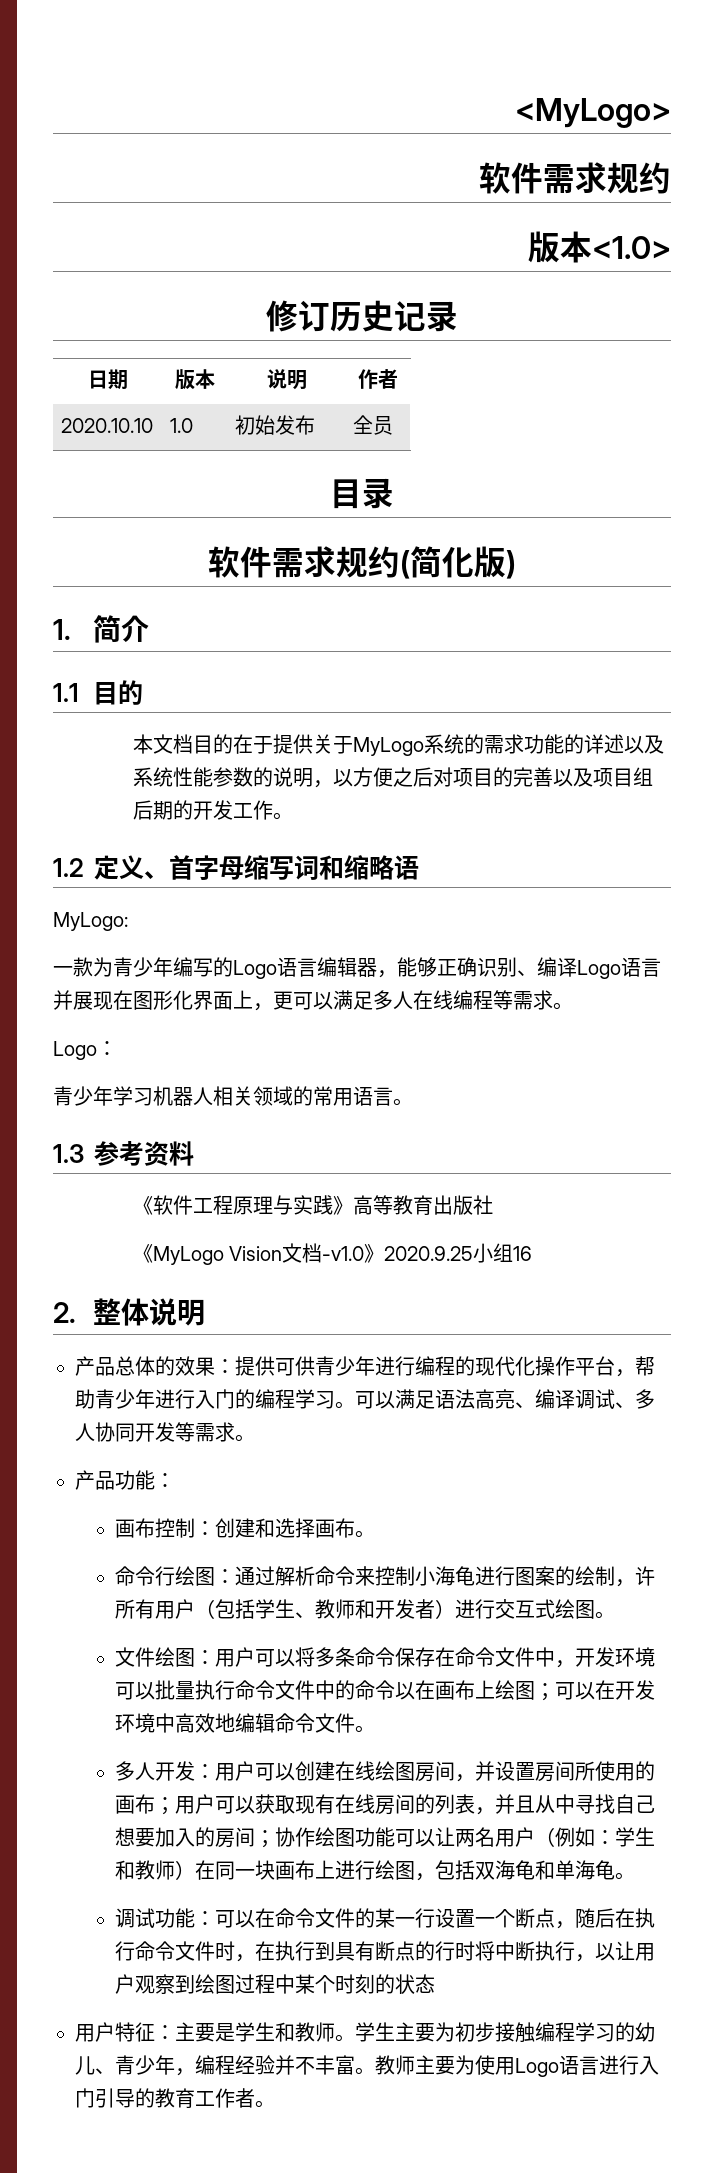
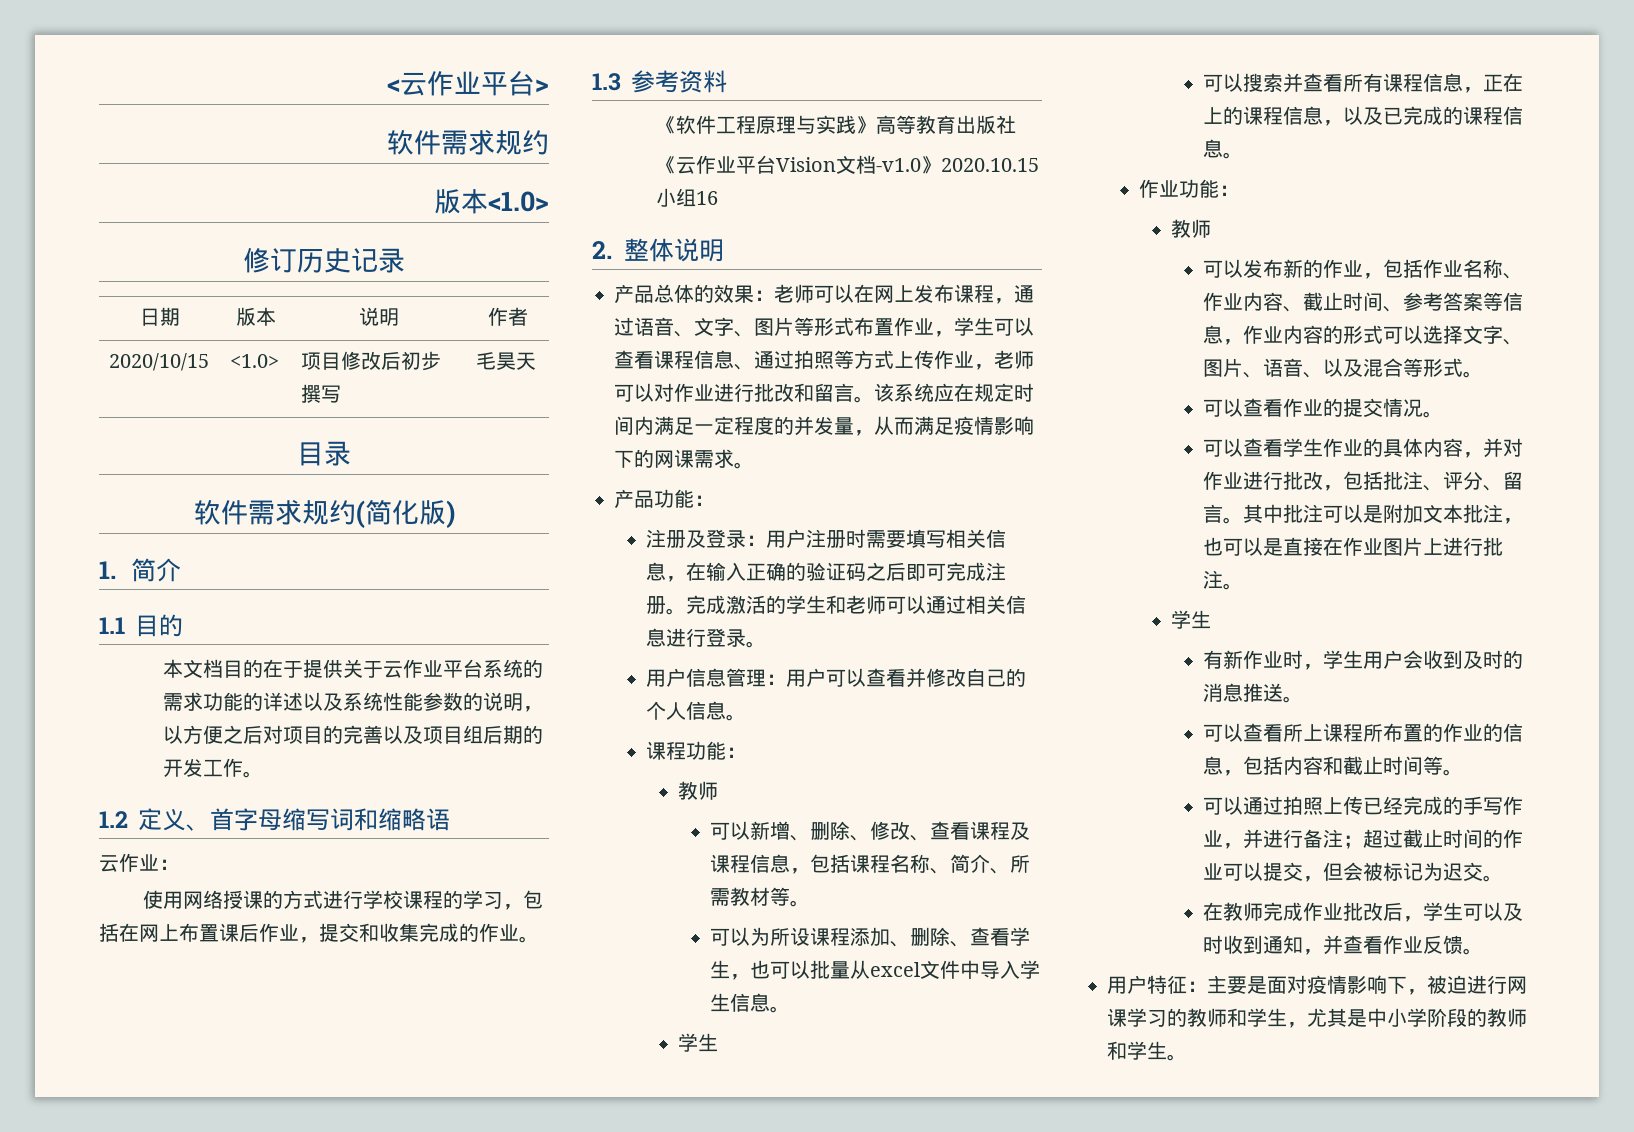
[515,98,671,128] <MyLogo> -> [387,71,549,96] <云作业平台>
[61,418,154,433] [170,418,194,433] [235,415,316,435] [353,415,394,435] 2020.10.10 | 1.0 | 初始发布 | 全员 -> [109,353,210,371] [230,354,280,368] [301,351,442,371] [301,384,342,403] [476,352,537,370] 2020/10/15 | <1.0> | 项目修改后初步撰写 | 毛昊天
[352,737,424,756] MyLogo -> [383,659,484,678] 云作业平台
[53,912,128,931] [53,957,661,979] [53,990,573,1011] [53,1041,117,1060] [53,1086,393,1106] MyLogo: // 一款为青少年编写的Logo语言编辑器，能够正确识别、编译Logo语言并展现在图形化界面上，更可以满足多人在线编程等需求。 // Logo： // 青少年学习机器人相关领域的常用语言 -> [99,853,179,872] [143,890,544,910] [99,923,519,943] 云作业： // 使用网络授课的方式进行学校课程的学习，包括在网上布置课后作业，提交和收集完成的作业
[152,1246,224,1265] MyLogo -> [676,155,777,174] 云作业平台
[384,1246,474,1261] 2020.9.25 -> [941,158,1040,172] 2020.10.15
[235,1356,655,1377] [75,1389,655,1409] [75,1422,255,1442] [75,1470,175,1490] [114,1518,375,1538] [114,1566,655,1587] [114,1599,615,1619] [114,1647,655,1668] [114,1680,655,1701] [114,1713,375,1733] [114,1761,655,1782] [114,1794,655,1815] [114,1827,655,1848] [114,1860,635,1881] [114,1908,655,1929] [114,1941,655,1962] [114,1974,435,1995] [75,2022,655,2043] [75,2055,659,2077] [75,2088,255,2108] 提供可供青少年进行编程的现代化操作平台，帮助青少年进行入门的编程学习。可以满足语法高亮、编译调试、多人协同开发等需求。 // 产品功能： // 画布控制：创建和选择画布。 // 命令行绘图：通过解析命令来控制小海龟进行图案的绘制，许所有用户（包括学生、教师和开发者）进行交互式绘图。 // 文件绘图：用户可以将多条命令保存在命令文件中，开发环境可以批量执行命令文件中的命令以在画布上绘图；可以在开发环境中高效地编辑命令文件。 // 多人开发：用户可以创建在线绘图房间，并设置房间所使用的画布；用户可以获取现有在线房间的列表，并且从中寻找自己想要加入的房间；协作绘图功能可以让两名用户（例如：学生和教师）在同一块画布上进行绘图，包括双海龟和单海龟。 // 调试功能：可以在命令文件的某一行设置一个断点，随后在执行命令文件时，在执行到具有断点的行时将中断执行，以让用户观察到绘图过程中某个时刻的状态 // 用户特征：主要是学生和教师。学生主要为初步接触编程学习的幼儿、青少年，编程经验并不丰富。教师主要为使用Logo语言进行入门引导的教育工作者 -> [774,284,1034,304] [614,317,1034,337] [614,350,1034,370] [614,383,1034,403] [614,416,1034,436] [614,449,754,469] [614,489,714,508] [646,529,1007,548] [646,562,1007,582] [646,595,1027,615] [646,628,767,648] [646,668,1027,688] [646,701,747,721] [646,741,747,760] [678,781,719,800] [710,821,1031,841] [710,854,1031,874] [710,887,811,907] [710,927,1031,947] [710,960,1041,980] [710,993,791,1013] [678,1033,719,1052] [1203,73,1524,93] [1203,106,1524,126] [1203,139,1244,159] [1139,179,1240,198] [1171,219,1212,238] [1203,259,1524,279] [1203,292,1524,312] [1203,325,1524,345] [1203,358,1484,378] [1203,398,1444,418] [1203,438,1524,458] [1203,471,1524,491] [1203,504,1524,524] [1203,537,1504,556] [1203,570,1244,590] [1171,610,1212,629] [1203,650,1524,670] [1203,683,1304,703] [1203,723,1524,742] [1203,756,1464,776] [1203,796,1524,815] [1203,829,1524,849] [1203,862,1504,882] [1203,902,1524,922] [1203,935,1484,955] [1107,975,1527,995] [1107,1008,1527,1028] [1107,1041,1167,1060] 老师可以在网上发布课程，通过语音、文字、图片等形式布置作业，学生可以查看课程信息、通过拍照等方式上传作业，老师可以对作业进行批改和留言。该系统应在规定时间内满足一定程度的并发量，从而满足疫情影响下的网课需求。 // 产品功能： // 注册及登录：用户注册时需要填写相关信息，在输入正确的验证码之后即可完成注册。完成激活的学生和老师可以通过相关信息进行登录。 // 用户信息管理：用户可以查看并修改自己的个人信息。 // 课程功能： // 教师 // 可以新增、删除、修改、查看课程及课程信息，包括课程名称、简介、所需教材等。 // 可以为所设课程添加、删除、查看学生，也可以批量从excel文件中导入学生信息。 // 学生 // 可以搜索并查看所有课程信息，正在上的课程信息，以及已完成的课程信息。 // 作业功能： // 教师 // 可以发布新的作业，包括作业名称、作业内容、截止时间、参考答案等信息，作业内容的形式可以选择文字、图片、语音、以及混合等形式。 // 可以查看作业的提交情况。 // 可以查看学生作业的具体内容，并对作业进行批改，包括批注、评分、留言。其中批注可以是附加文本批注，也可以是直接在作业图片上进行批注。 // 学生 // 有新作业时，学生用户会收到及时的消息推送。 // 可以查看所上课程所布置的作业的信息，包括内容和截止时间等。 // 可以通过拍照上传已经完成的手写作业，并进行备注；超过截止时间的作业可以提交，但会被标记为迟交。 // 在教师完成作业批改后，学生可以及时收到通知，并查看作业反馈。 // 用户特征：主要是面对疫情影响下，被迫进行网课学习的教师和学生，尤其是中小学阶段的教师和学生

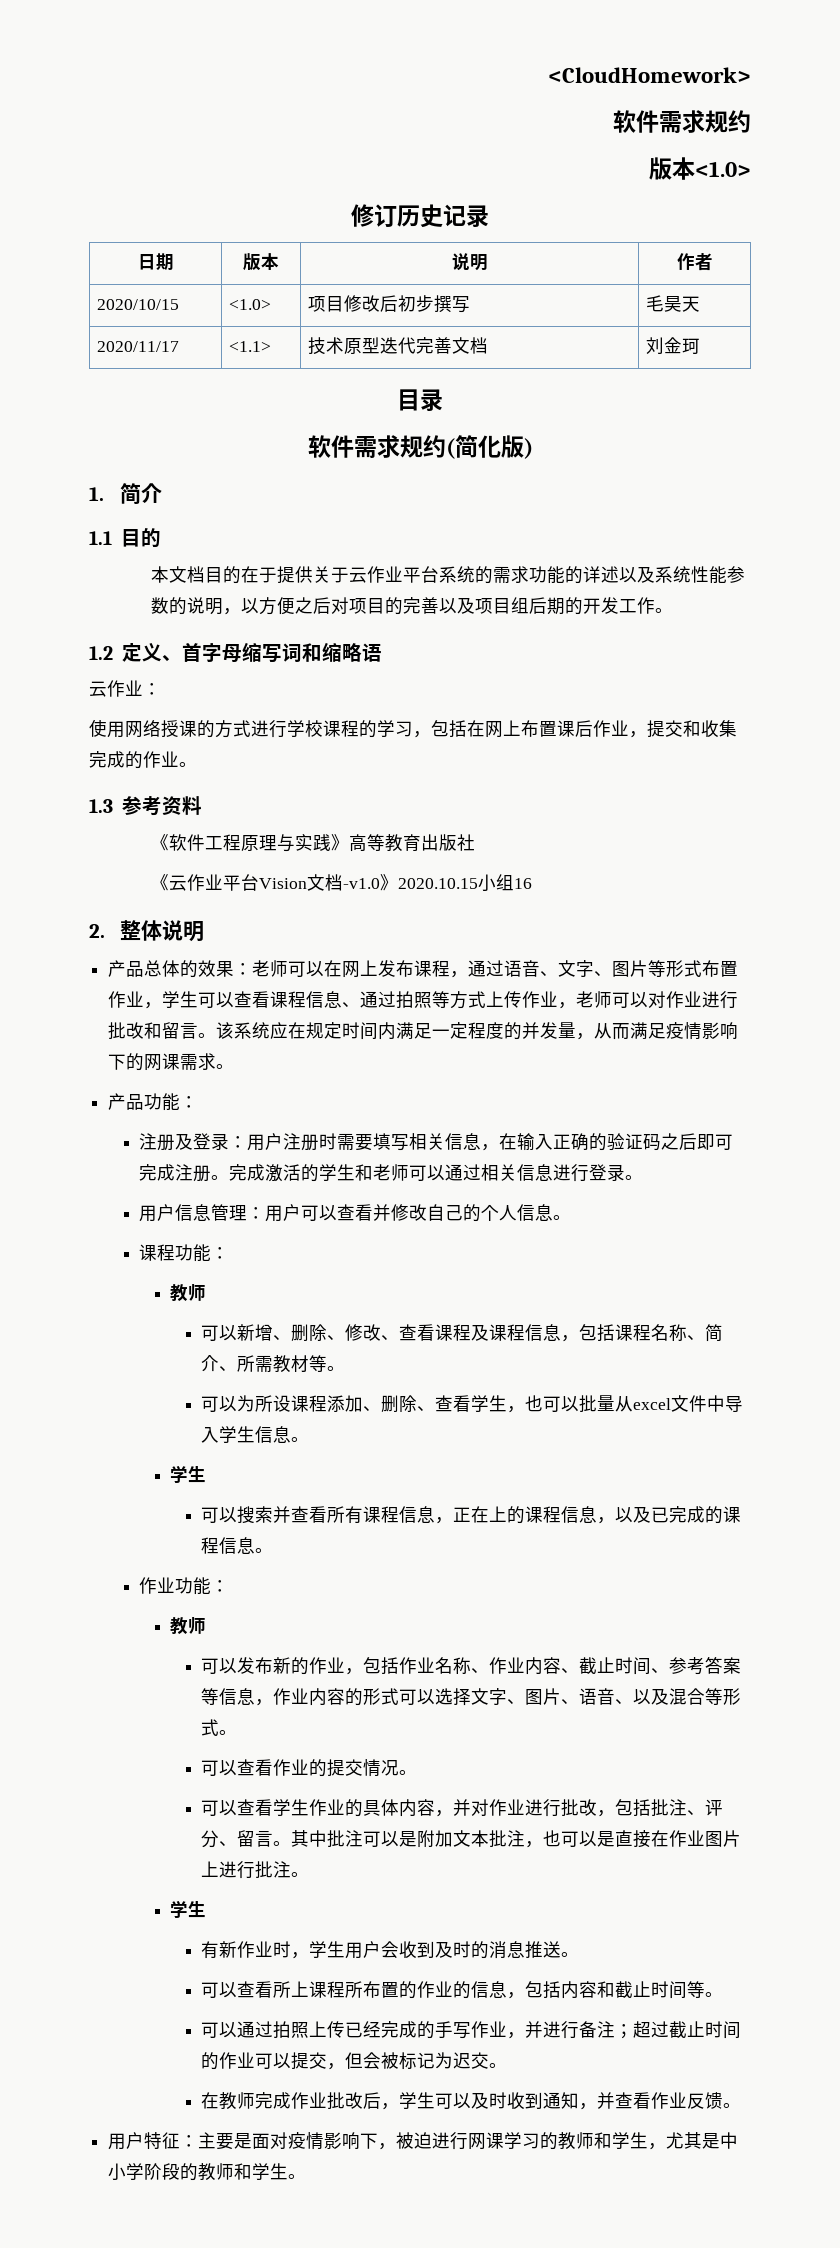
[387,71,549,96] <云作业平台> -> [548,67,751,83] <CloudHomework>
(537, 361) none -> [96,341,179,352] [228,341,271,352] [307,337,488,355] [645,337,700,355] // 2020/11/17 | <1.1> | 技术原型迭代完善文档 | 刘金珂

